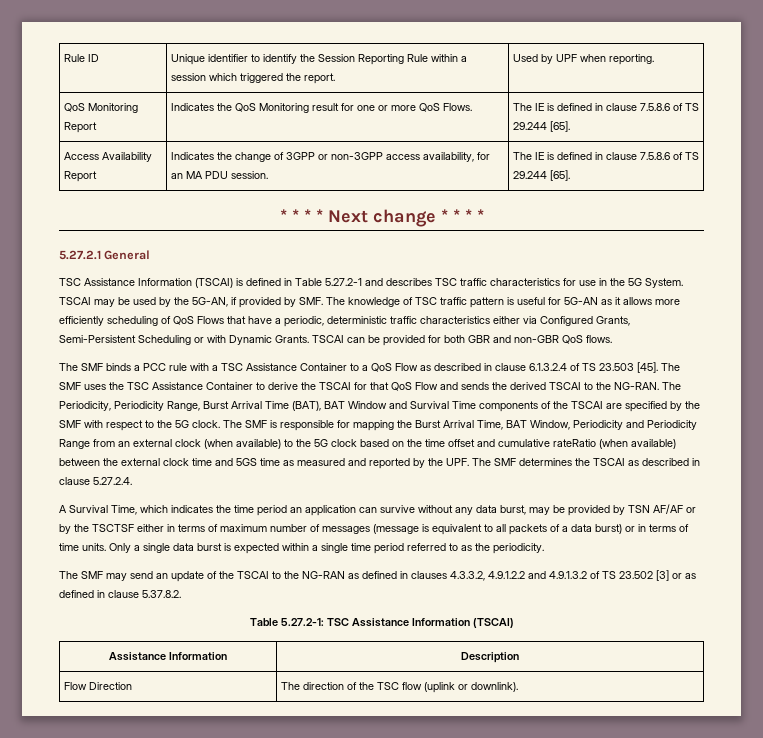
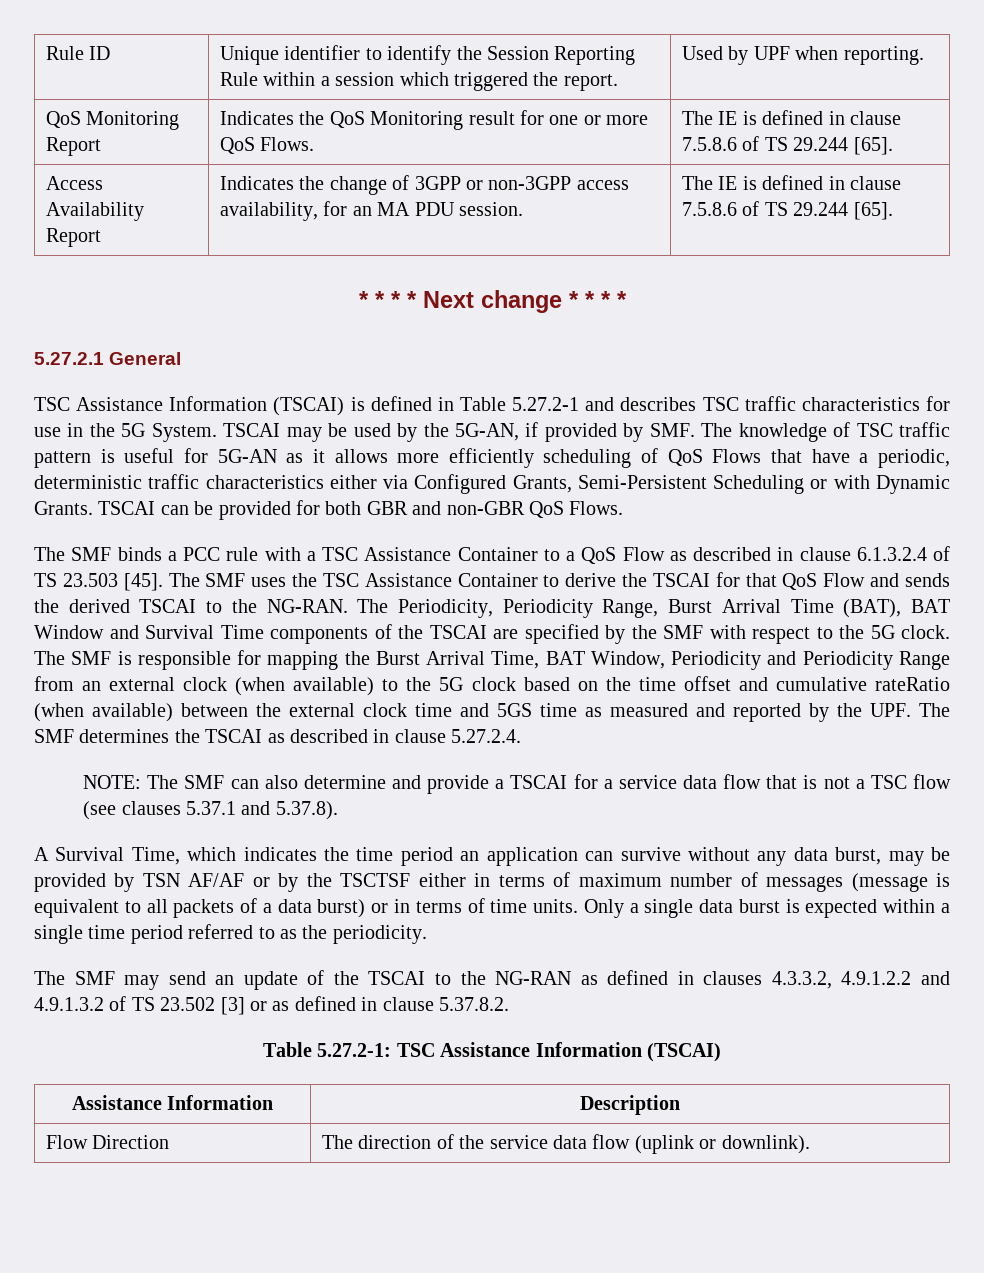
[586,335,612,343] flows. -> [569,501,624,515] Flows.
(132, 481) none -> [83,774,951,794] [83,801,338,820] // NOTE: The SMF can also determine and provide a TSCAI for a service data flow that is not a TSC flow (see clauses 5.37.1 and 5.37.8).
[376,682,399,690] TSC -> [489,1135,588,1149] service data

